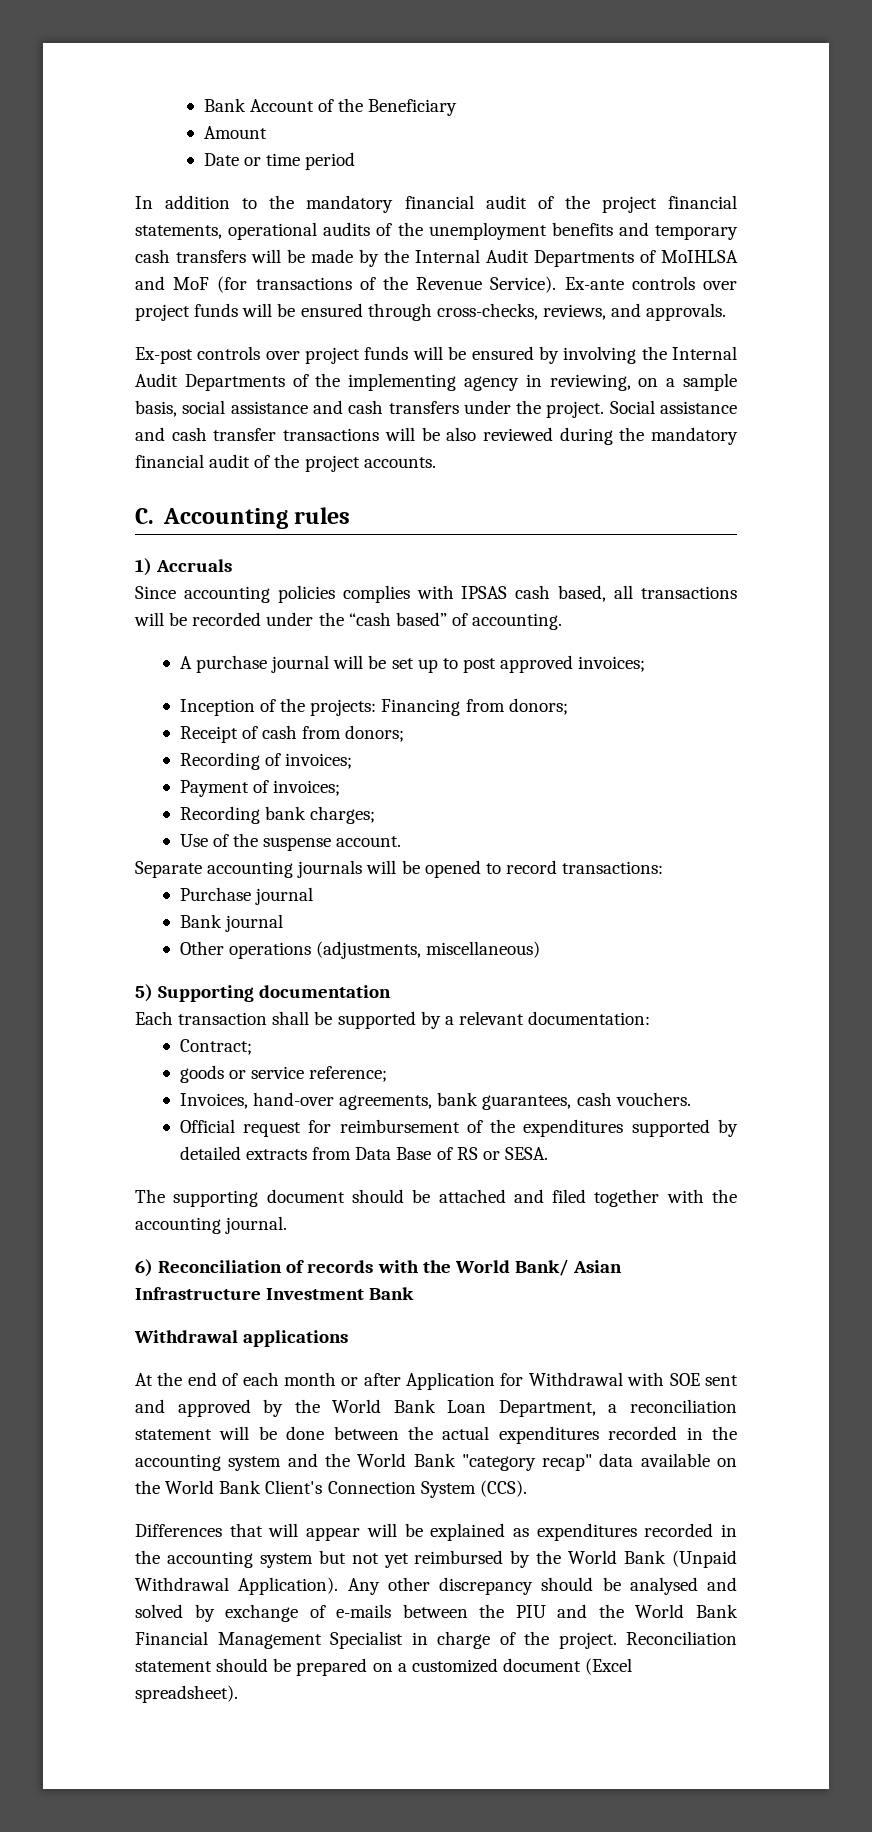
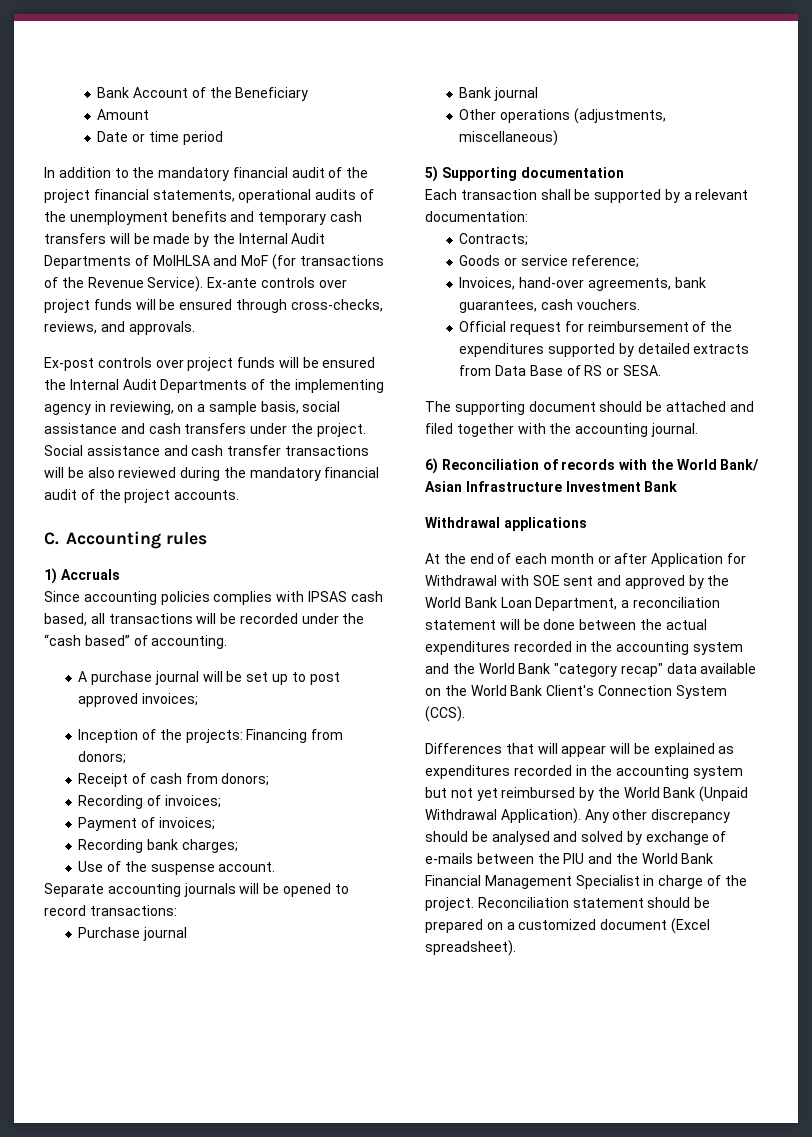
[538,346,637,364] by involving -> (376, 362) none
[179,1039,252,1055] [179,1065,224,1083] Contract; // goods -> [459,233,529,246] [459,255,501,266] Contracts; // Goods

